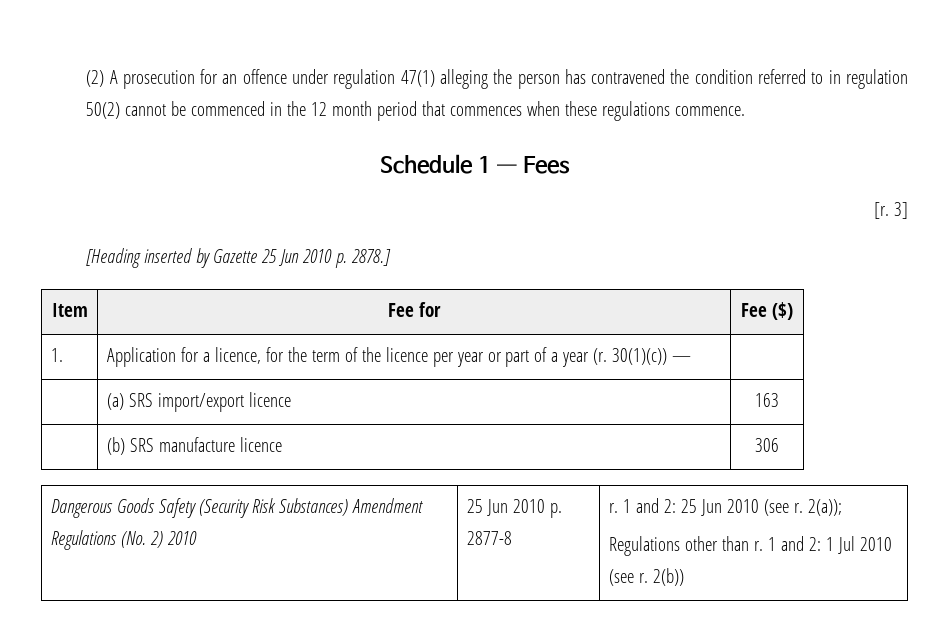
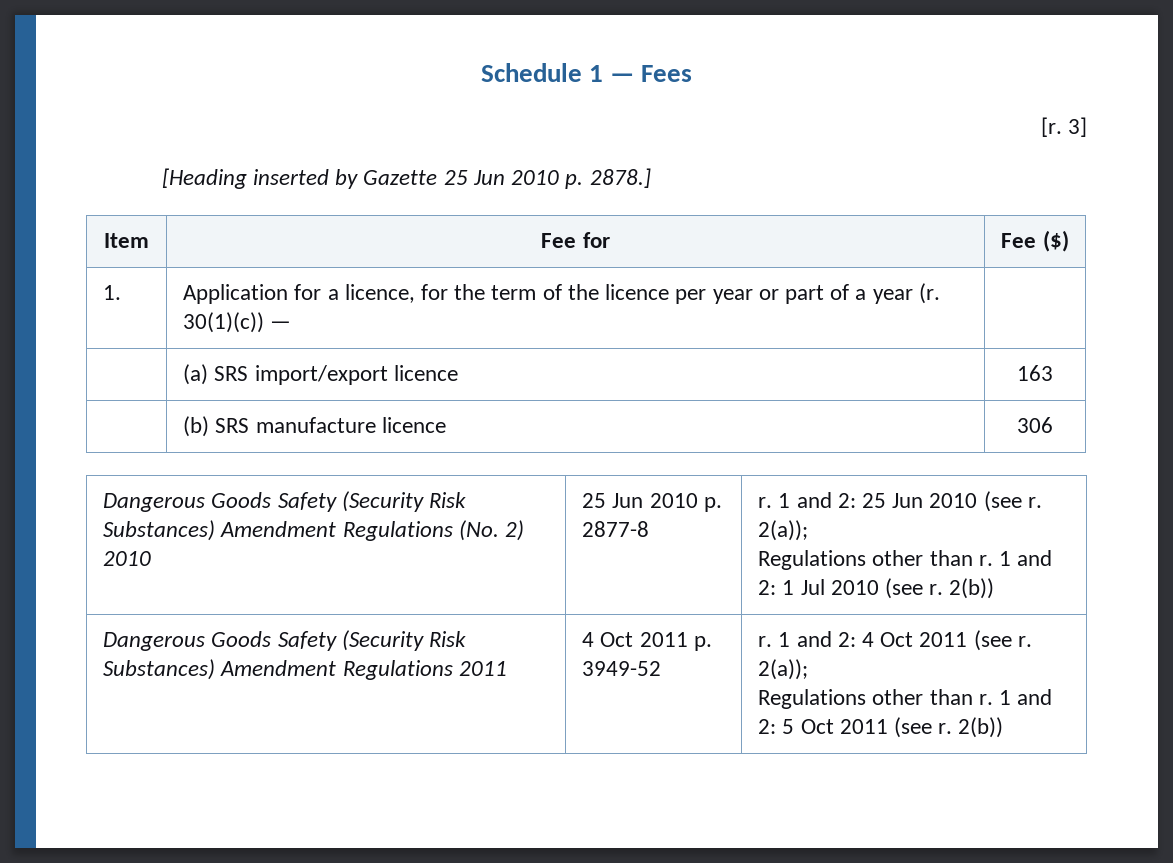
[86,69,908,89] [86,101,746,121] (2) A prosecution for an offence under regulation 47(1) alleging the person has contravened the condition referred to in regulation 50(2) cannot be commenced in the 12 month period that commences when these regulations commence. // -> (480, 72) none
(684, 577) none -> [103,630,467,651] [103,659,507,680] [582,632,712,651] [582,661,662,676] [758,630,1032,651] [758,659,809,680] [758,689,1053,709] [758,717,1004,738] // Dangerous Goods Safety (Security Risk Substances) Amendment Regulations 2011 | 4 Oct 2011 p. 3949-52 | r. 1 and 2: 4 Oct 2011 (see r. 2(a)); // Regulations other than r. 1 and 2: 5 Oct 2011 (see r. 2(b))

